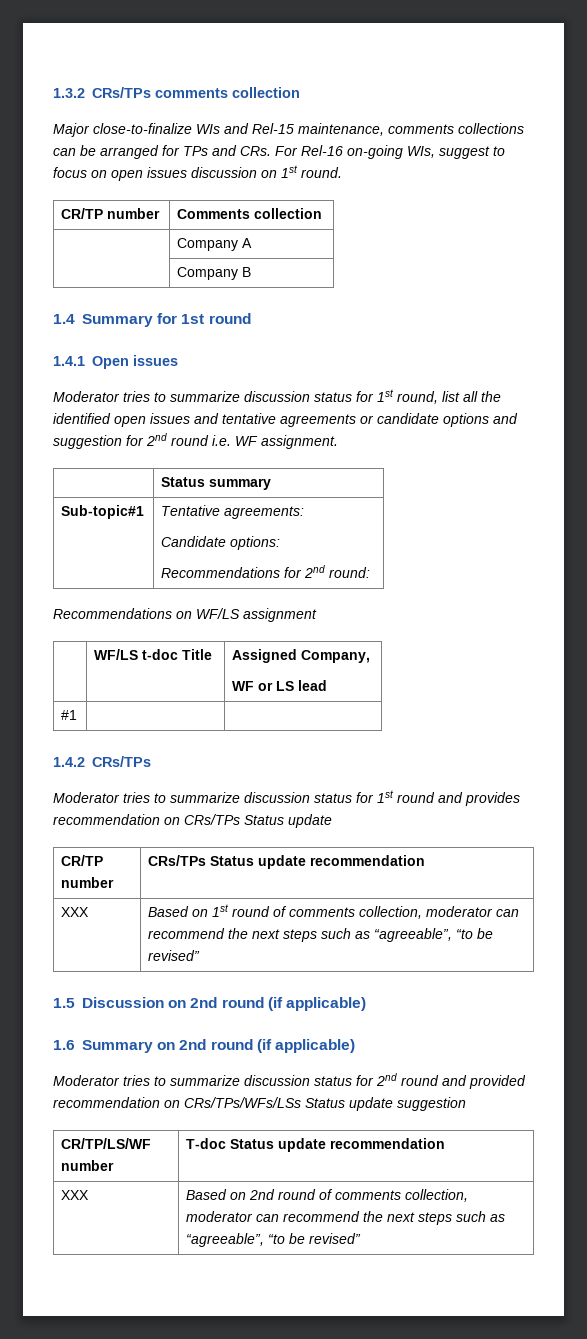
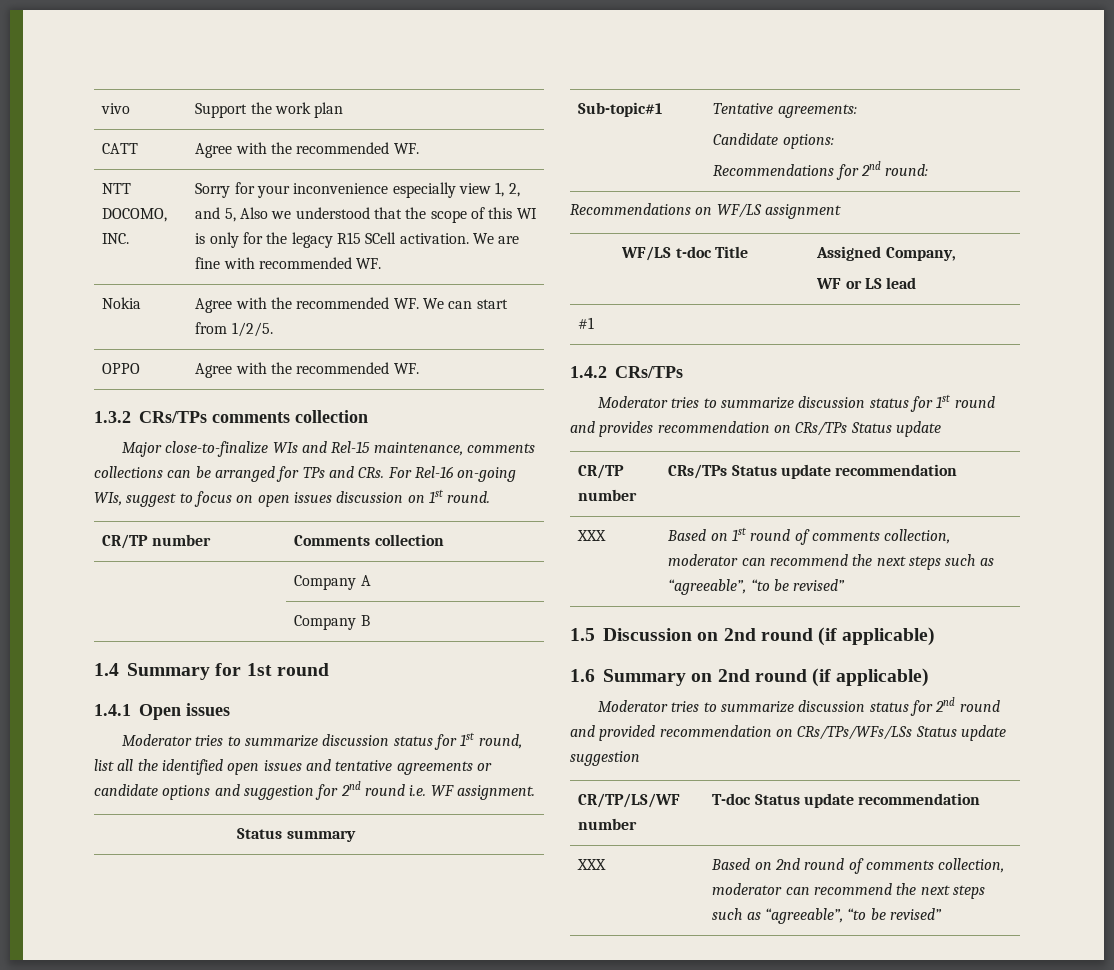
(53, 93) none -> [101,103,131,114] [195,102,344,118] [102,143,139,154] [195,142,419,158] [102,183,132,194] [102,208,168,222] [102,233,130,244] [195,182,520,198] [195,207,537,223] [195,232,520,248] [195,257,382,269] [102,297,142,309] [195,297,508,313] [195,322,273,337] [102,363,141,374] [195,362,419,378] vivo | Support the work plan // CATT | Agree with the recommended WF. // NTT DOCOMO, INC. | Sorry for your inconvenience especially view 1, 2, and 5, Also we understood that the scope of this WI is only for the legacy R15 SCell activation. We are fine with recommended WF. // Nokia | Agree with the recommended WF. We can start from 1/2/5. // OPPO | Agree with the recommended WF. //

